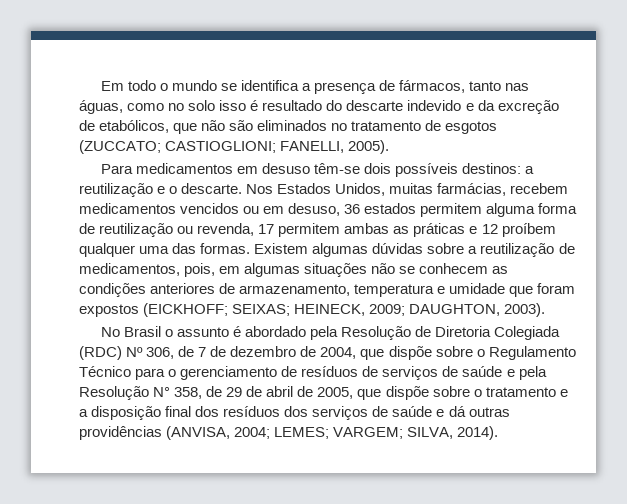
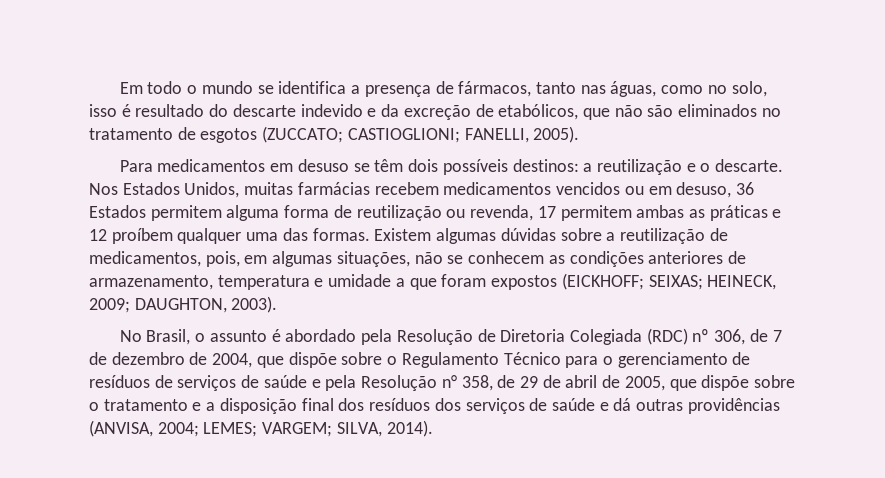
[188,100,216,111] solo -> [731,81,767,97] solo,
[313,163,360,174] têm-se -> [353,159,404,172] se têm
[437,183,507,196] farmácias, -> [297,182,370,195] farmácias
[364,203,417,214] estados -> [89,205,146,218] Estados
[304,263,368,277] situações -> [336,251,410,267] situações,
(506, 288) none -> [395,278,405,287] a
[123,326,161,337] Brasil -> [146,329,191,345] Brasil,
[126,347,144,357] Nº -> [692,329,710,342] nº
[153,387,171,397] N° -> [441,375,457,388] n°

